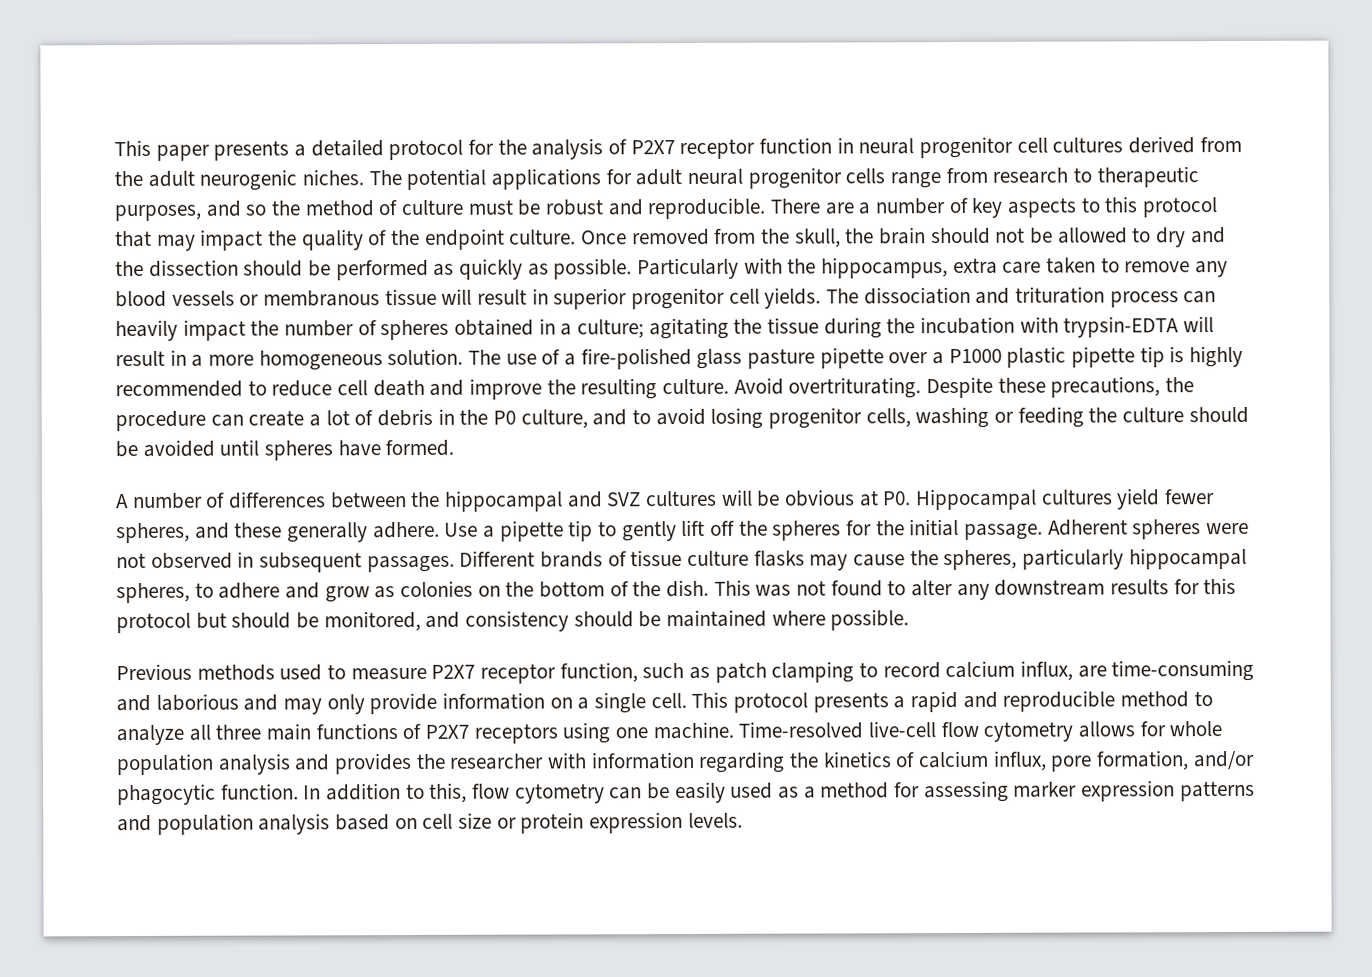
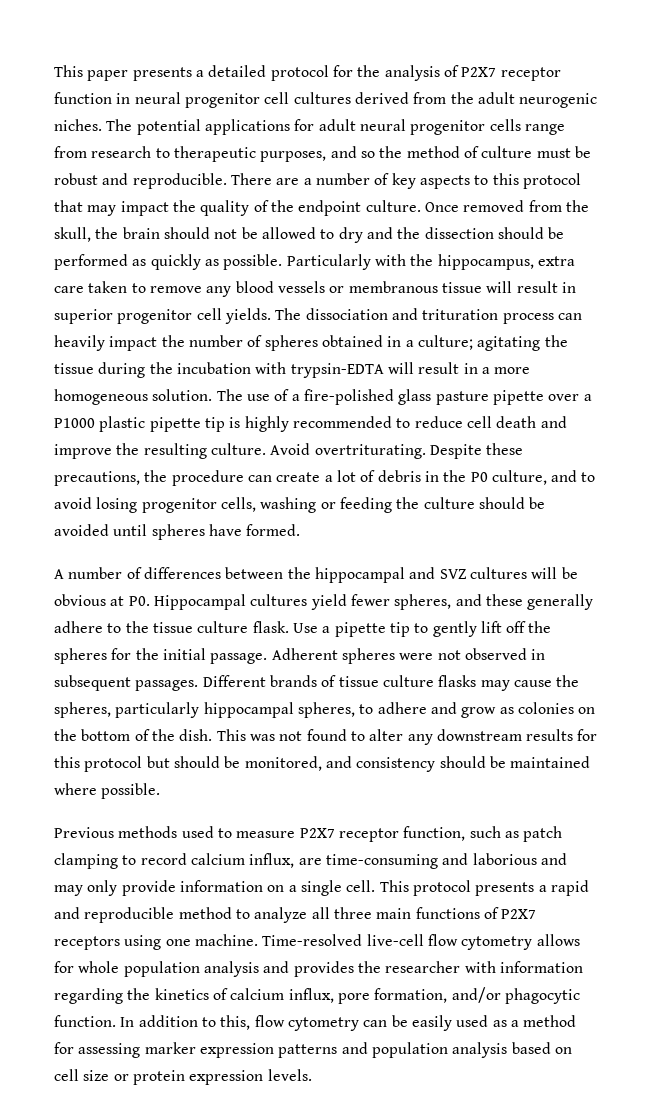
[372,521,440,539] adhere. -> [54,621,289,633] adhere to the tissue culture flask.

